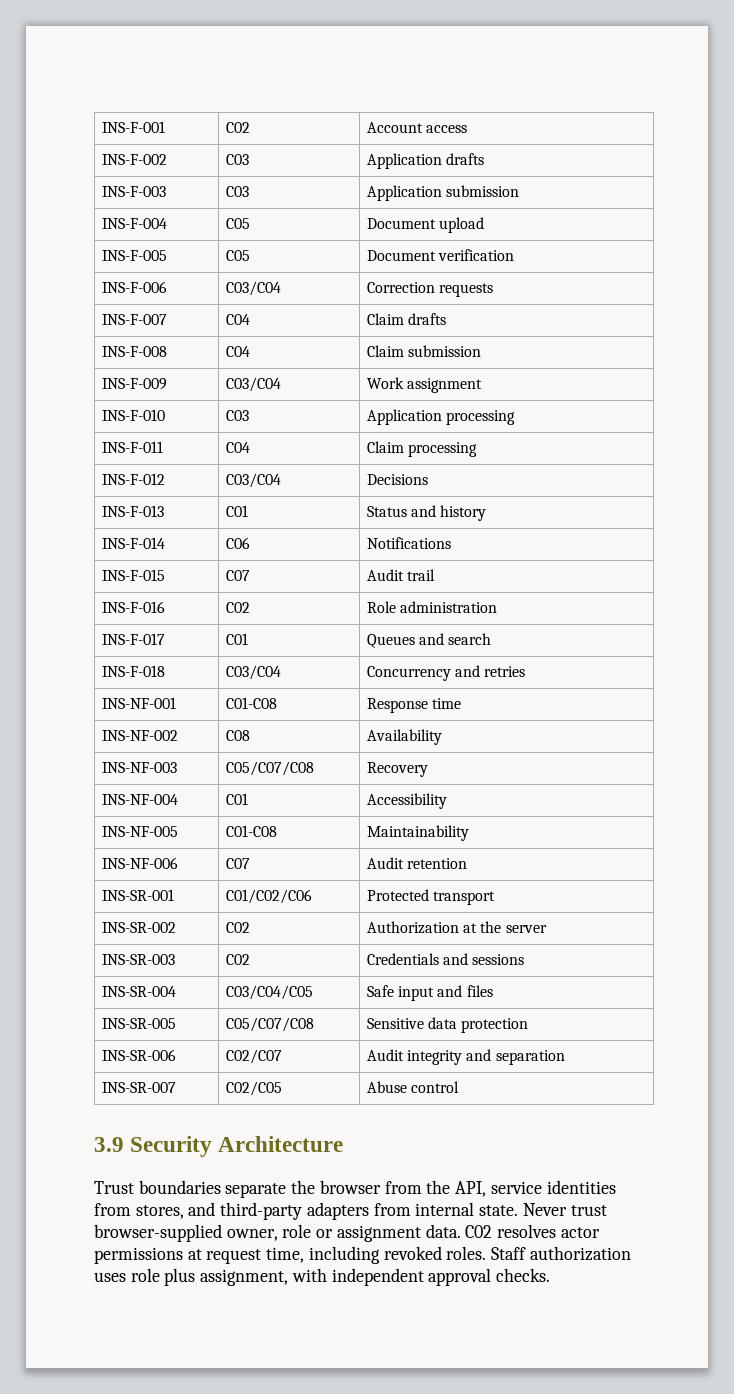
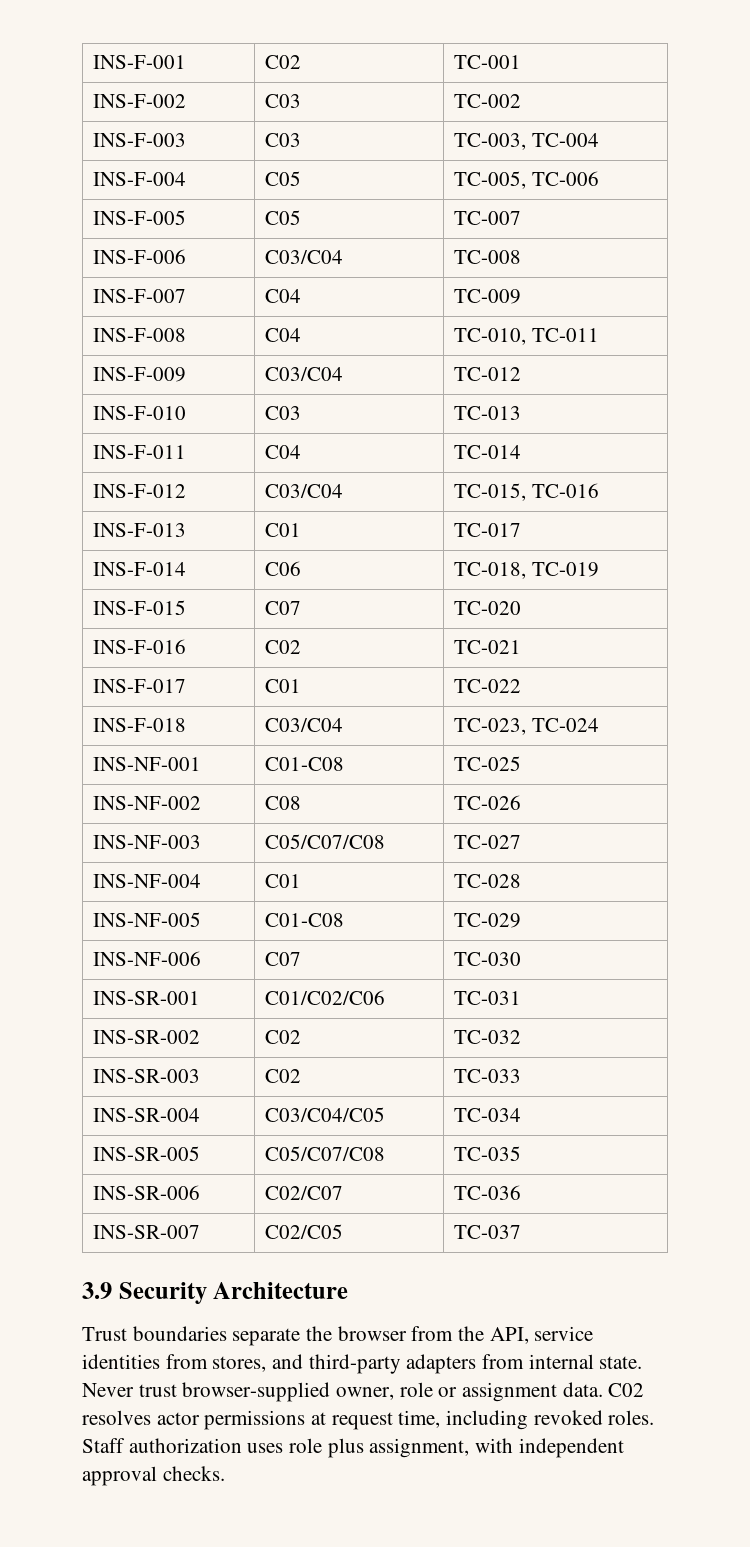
[366,122,467,133] Account access -> [453,55,521,69] TC-001
[366,153,484,169] Application drafts -> [453,94,521,108] TC-002
[366,185,519,201] Application submission -> [453,133,599,150] TC-003, TC-004
[366,217,484,233] Document upload -> [453,171,599,189] TC-005, TC-006
[366,249,514,261] Document verification -> [453,211,521,225] TC-007
[366,282,493,297] Correction requests -> [453,250,521,264] TC-008
[366,313,446,325] Claim drafts -> [453,289,521,304] TC-009
[366,345,481,357] Claim submission -> [453,328,599,345] TC-010, TC-011
[366,377,482,393] Work assignment -> [453,367,521,381] TC-012
[366,409,515,425] Application processing -> [453,406,521,420] TC-013
[366,441,477,457] Claim processing -> [453,445,521,459] TC-014
[366,474,428,485] Decisions -> [453,483,599,501] TC-015, TC-016
[366,505,487,521] Status and history -> [453,523,521,537] TC-017
[366,537,451,549] Notifications -> [453,562,599,579] TC-018, TC-019
[366,569,435,581] Audit trail -> [453,601,521,615] TC-020
[366,601,497,613] Role administration -> [453,640,521,654] TC-021
[366,633,492,648] Queues and search -> [453,679,521,693] TC-022
[366,665,526,681] Concurrency and retries -> [453,718,599,735] TC-023, TC-024
[366,698,461,713] Response time -> [453,756,521,771] TC-025
[366,729,442,745] Availability -> [453,795,521,810] TC-026
[366,762,428,777] Recovery -> [453,835,521,849] TC-027
[366,793,447,809] Accessibility -> [453,874,521,888] TC-028
[366,825,469,841] Maintainability -> [453,913,521,928] TC-029
[366,857,467,869] Audit retention -> [453,952,521,966] TC-030
[366,889,495,905] Protected transport -> [453,991,521,1005] TC-031
[366,921,547,934] Authorization at the server -> [453,1030,521,1044] TC-032
[366,953,525,965] Credentials and sessions -> [453,1069,521,1083] TC-033
[366,985,493,1001] Safe input and files -> [453,1108,521,1122] TC-034
[366,1017,529,1033] Sensitive data protection -> [453,1146,521,1161] TC-035
[366,1049,565,1065] Audit integrity and separation -> [453,1185,521,1200] TC-036
[366,1081,459,1093] Abuse control -> [453,1225,521,1239] TC-037

